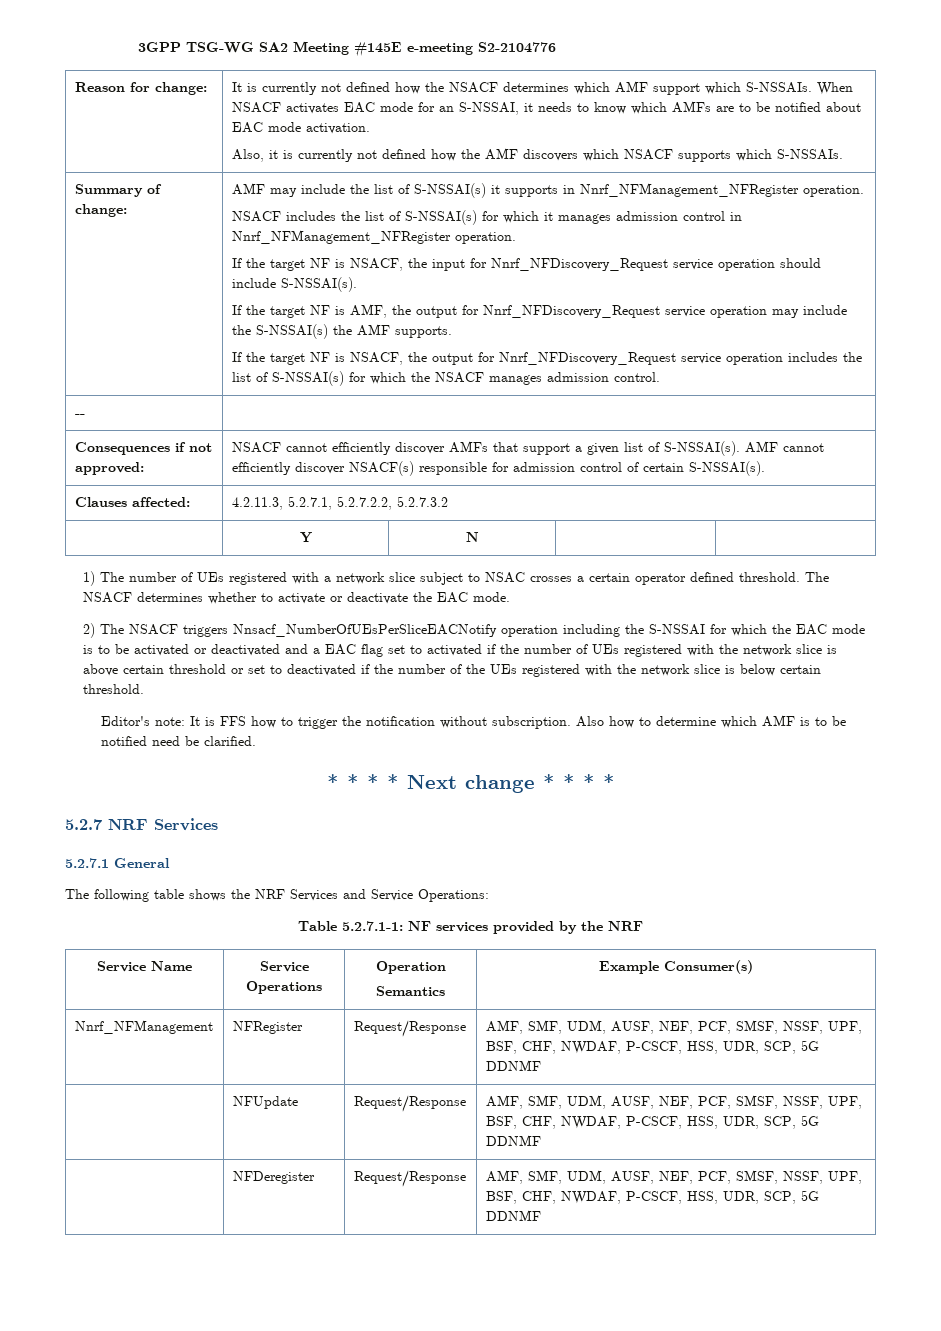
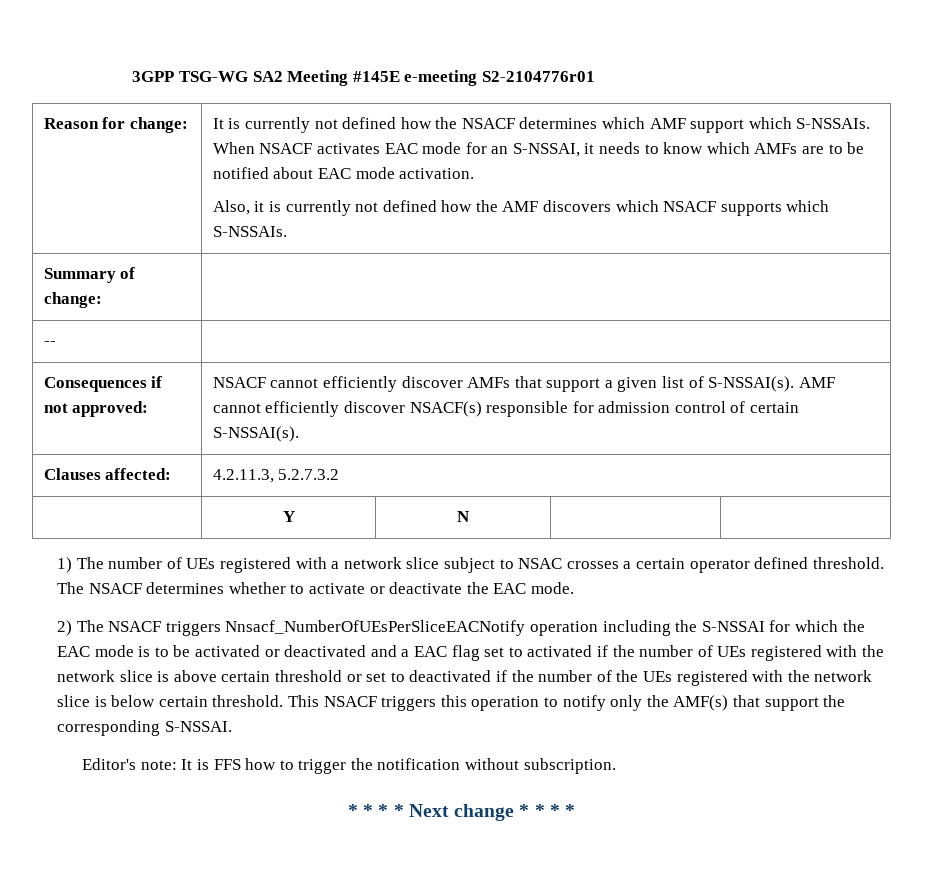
[477,42,556,53] S2-2104776 -> [481,71,595,82] S2-2104776r01
[231,183,864,198] [231,210,742,225] [231,230,516,244] [231,258,821,271] [231,277,357,292] [231,304,847,318] [231,324,452,339] [231,352,862,365] [231,371,660,386] AMF may include the list of S-NSSAI(s) it supports in Nnrf_NFManagement_NFRegister operation. // NSACF includes the list of S-NSSAI(s) for which it manages admission control in Nnrf_NFManagement_NFRegister operation. // If the target NF is NSACF, the input for Nnrf_NFDiscovery_Request service operation should include S-NSSAI(s). // If the target NF is AMF, the output for Nnrf_NFDiscovery_Request service operation may include the S-NSSAI(s) the AMF supports. // If the target NF is NSACF, the output for Nnrf_NFDiscovery_Request service operation includes the list of S-NSSAI(s) for which the NSACF manages admission control. -> (102, 300) none
[287,496,392,510] 5.2.7.1, 5.2.7.2.2, -> (274, 476) none
(145, 689) none -> [288,695,846,711] [57,720,232,736] This NSACF triggers this operation to notify only the AMF(s) that support the corresponding S-NSSAI.
[576,715,847,728] [101,736,257,746] Also how to determine which AMF is to be notified need be clarified. -> (616, 766) none
[65,818,218,831] [65,858,170,868] [65,889,489,902] [298,921,643,934] [97,961,192,972] [259,961,309,972] [246,981,322,994] [375,961,446,974] [376,986,445,996] [598,960,753,974] [74,1020,213,1034] [232,1021,303,1034] [353,1020,466,1037] [485,1020,862,1034] [485,1040,819,1054] [485,1060,541,1071] [232,1096,298,1109] [353,1095,466,1112] [485,1095,862,1109] [485,1115,819,1129] [485,1135,541,1146] [232,1171,315,1184] [353,1170,466,1187] [485,1170,862,1184] [485,1190,819,1204] [485,1210,541,1221] // 5.2.7 NRF Services // 5.2.7.1 General // The following table shows the NRF Services and Service Operations: // Table 5.2.7.1-1: NF services provided by the NRF // Service Name | Service Operations | Operation // Semantics | Example Consumer(s) // Nnrf_NFManagement | NFRegister | Request/Response | AMF, SMF, UDM, AUSF, NEF, PCF, SMSF, NSSF, UPF, BSF, CHF, NWDAF, P-CSCF, HSS, UDR, SCP, 5G DDNMF // | NFUpdate | Request/Response | AMF, SMF, UDM, AUSF, NEF, PCF, SMSF, NSSF, UPF, BSF, CHF, NWDAF, P-CSCF, HSS, UDR, SCP, 5G DDNMF // | NFDeregister | Request/Response | AMF, SMF, UDM, AUSF, NEF, PCF, SMSF, NSSF, UPF, BSF, CHF, NWDAF, P-CSCF, HSS, UDR, SCP, 5G DDNMF -> (576, 810) none

